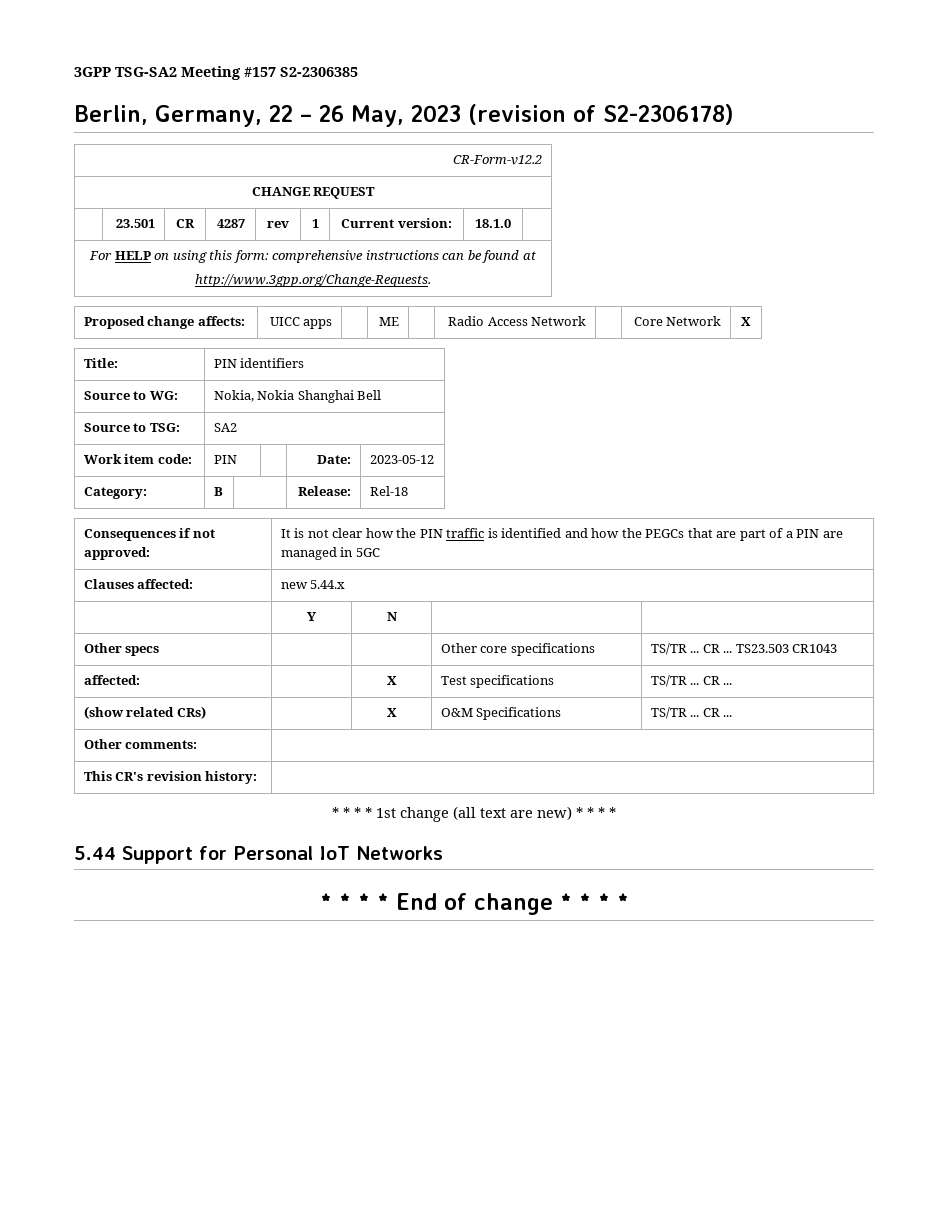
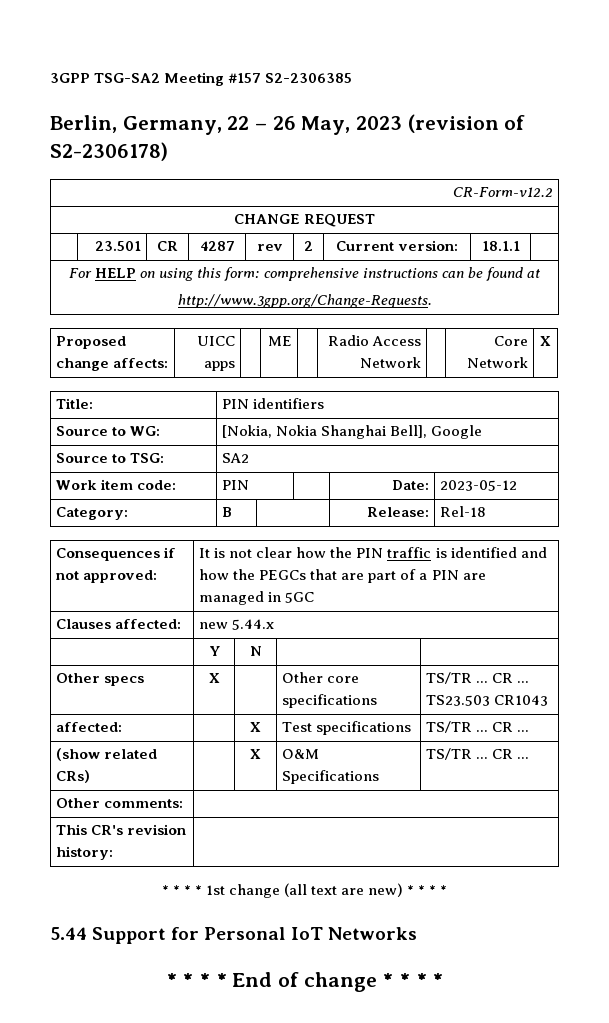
[311,219,319,228] 1 -> [304,241,313,251] 2
[475,219,511,228] 18.1.0 -> [481,241,520,251] 18.1.1
[213,390,254,402] Nokia, -> [222,425,273,438] [Nokia,
[357,390,382,400] Bell -> [390,425,483,439] Bell], Google
(160, 651) none -> [208,673,220,683] X

